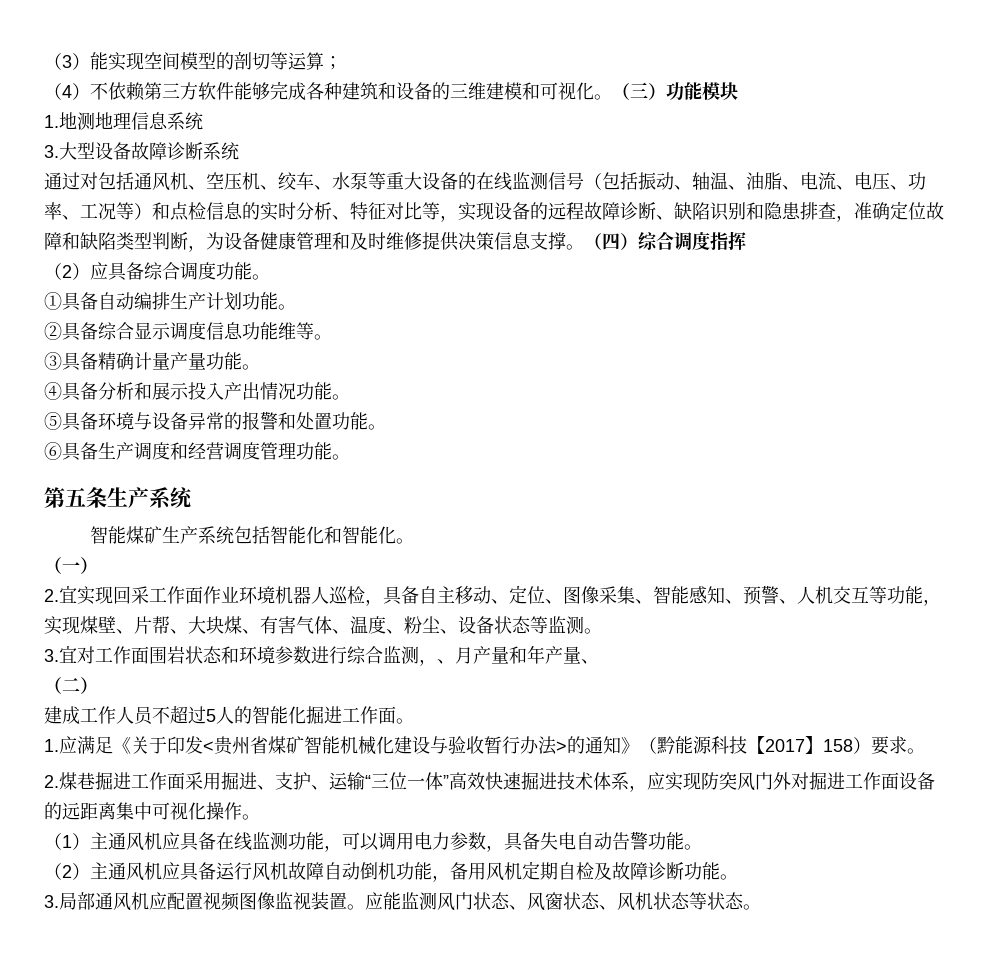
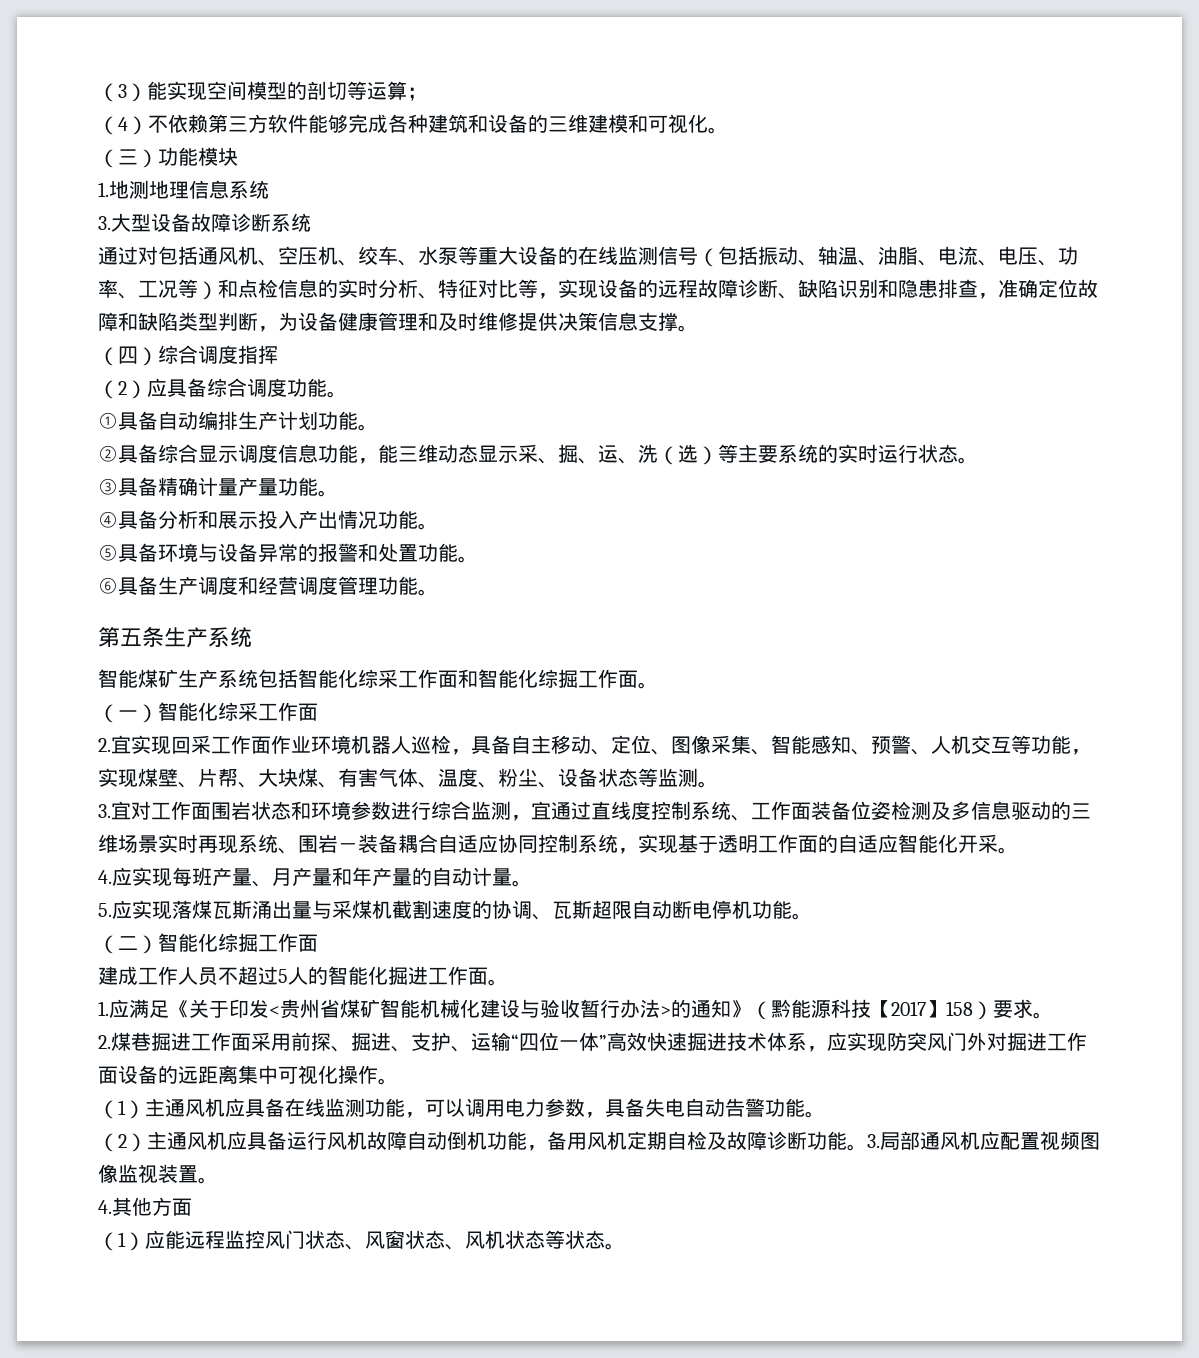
(612, 97) none -> (728, 130) //
(584, 247) none -> (698, 328) //
[278,322,314,340] 维等 -> [358,444,958,465] ，能三维动态显示采、掘、运、洗（选）等主要系统的实时运行状态
[324,526,415,544] [44,556,98,574] 和智能化。 // （一） -> [358,669,658,689] [98,702,318,723] 综采工作面和智能化综掘工作面。 // （一）智能化综采工作面
[437,645,599,664] [44,676,98,694] 、月产量和年产量、 // （二） -> [531,801,1091,821] [98,834,1018,854] [98,867,532,887] [98,900,812,920] [98,933,318,954] 宜通过直线度控制系统、工作面装备位姿检测及多信息驱动的三维场景实时再现系统、围岩－装备耦合自适应协同控制系统，实现基于透明工作面的自适应智能化开采。 // 4.应实现每班产量、月产量和年产量的自动计量。 // 5.应实现落煤瓦斯涌出量与采煤机截割速度的协调、瓦斯超限自动断电停机功能。 // （二）智能化综掘工作面
(221, 781) none -> [291,1032,351,1052] 前探、
[371,773,389,788] 三 -> [519,1033,539,1051] 四
(738, 877) // -> (867, 1147) none
[365,892,437,910] 应能监测 -> [98,1197,192,1216] [98,1230,265,1251] // 4.其他方面 // （1）应能远程监控

